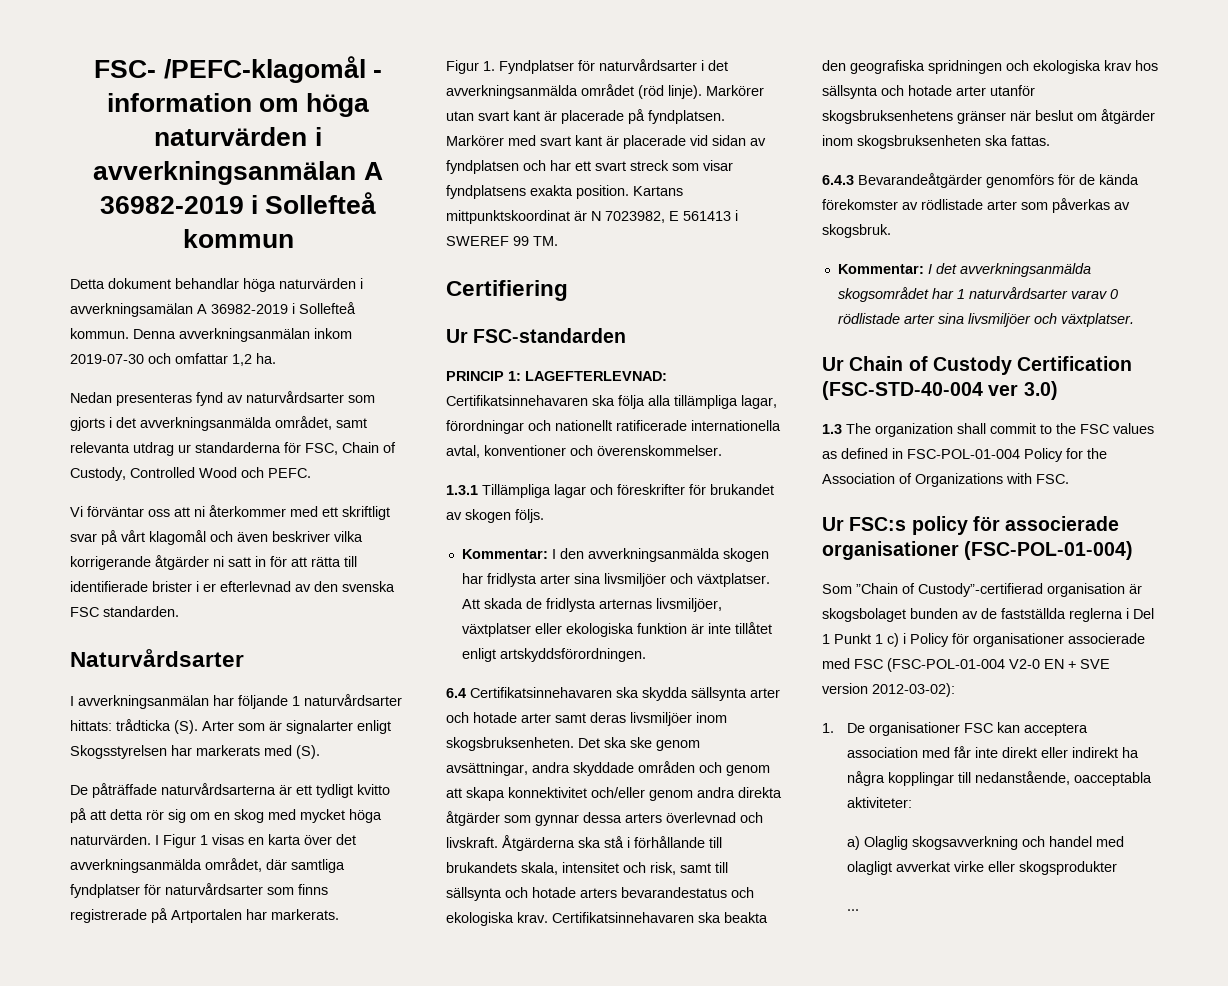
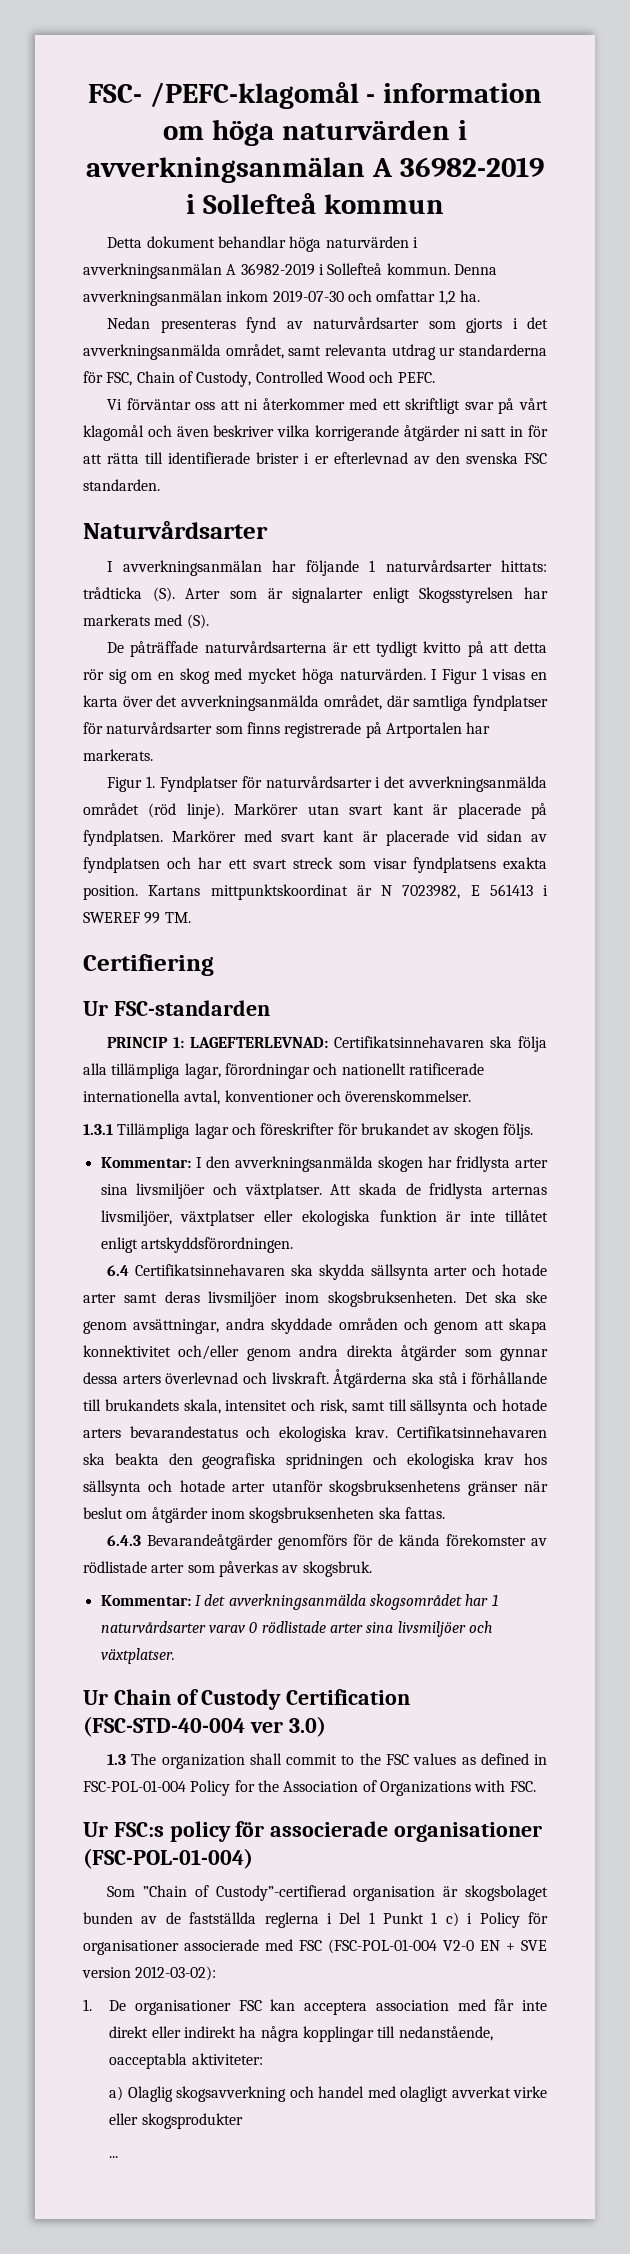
[70,303,193,317] avverkningsamälan -> [83,263,222,279] avverkningsanmälan

